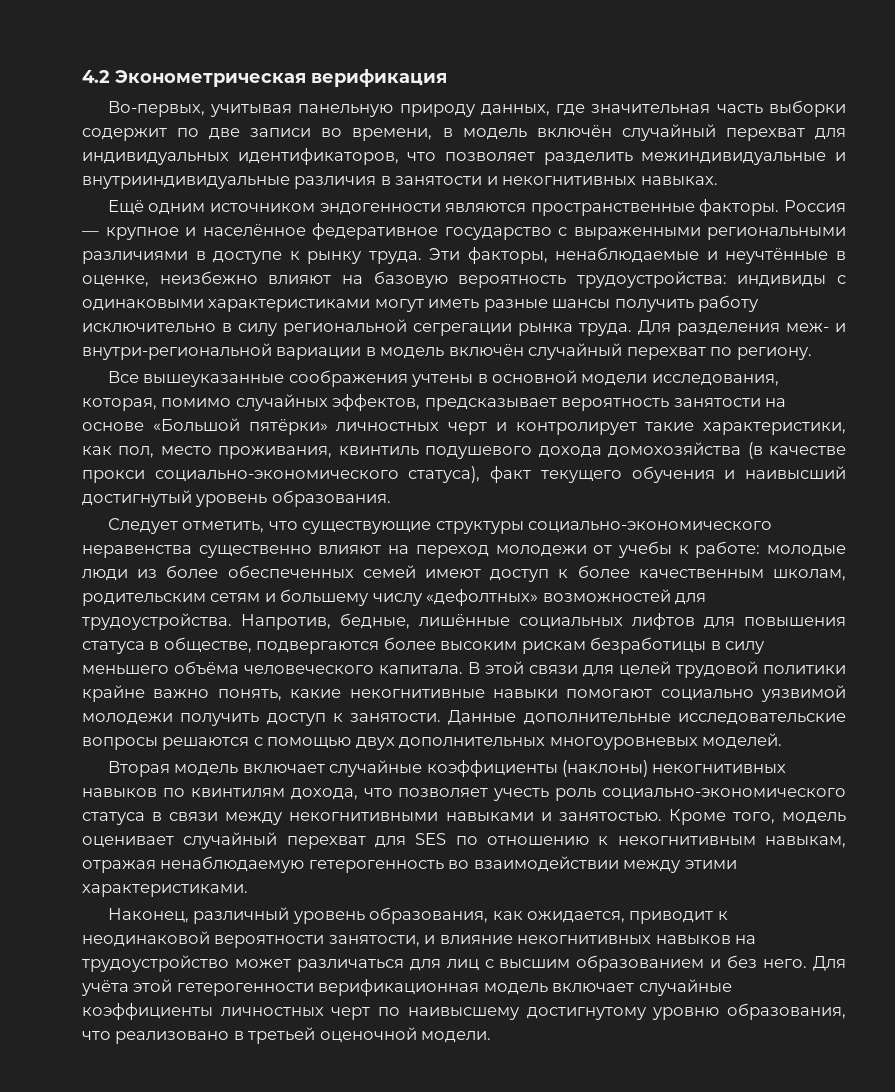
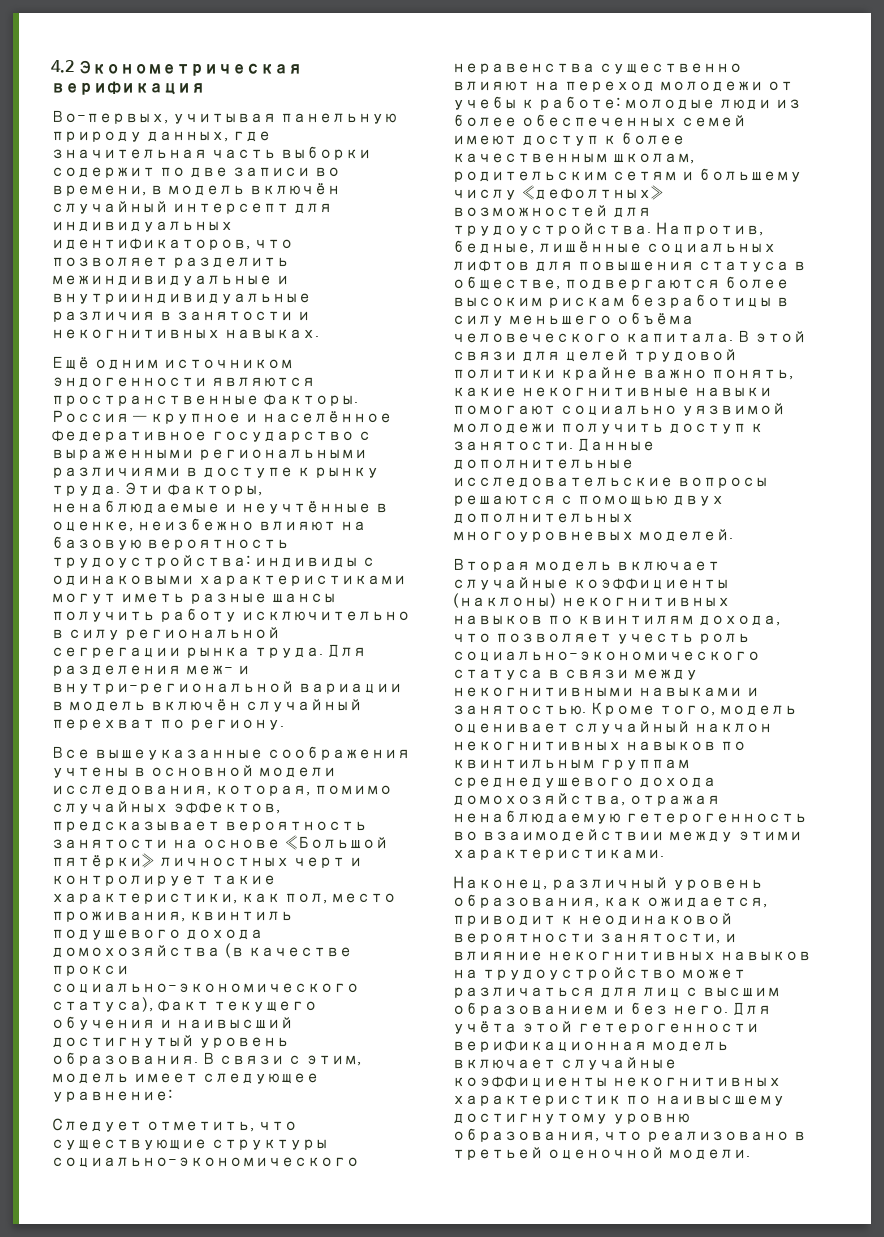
[725,128,805,141] перехват -> [171,203,289,214] интерсепт
(391, 498) none -> [201,1052,361,1066] [51,1073,319,1084] [51,1089,172,1102] В связи с этим, модель имеет следующее уравнение:
[286,833,846,849] перехват для SES по отношению к некогнитивным навыкам, -> [693,723,772,733] [452,741,746,751] [452,759,690,770] [452,777,716,788] [452,793,625,806] наклон некогнитивных навыков по квинтильным группам среднедушевого дохода домохозяйства,
[220,1007,371,1020] личностных черт -> [611,1077,781,1087] [452,1095,621,1106] некогнитивных характеристик

